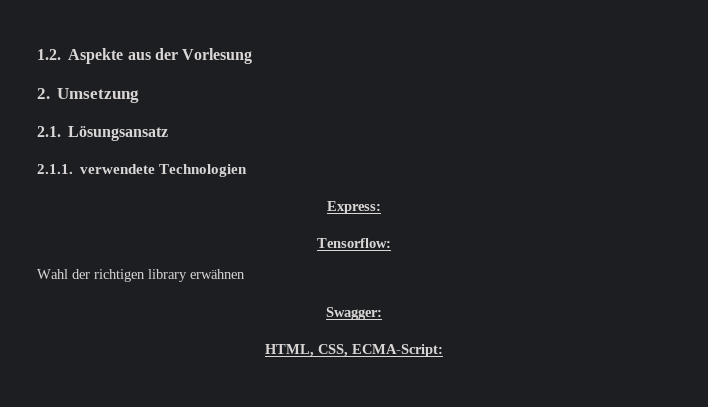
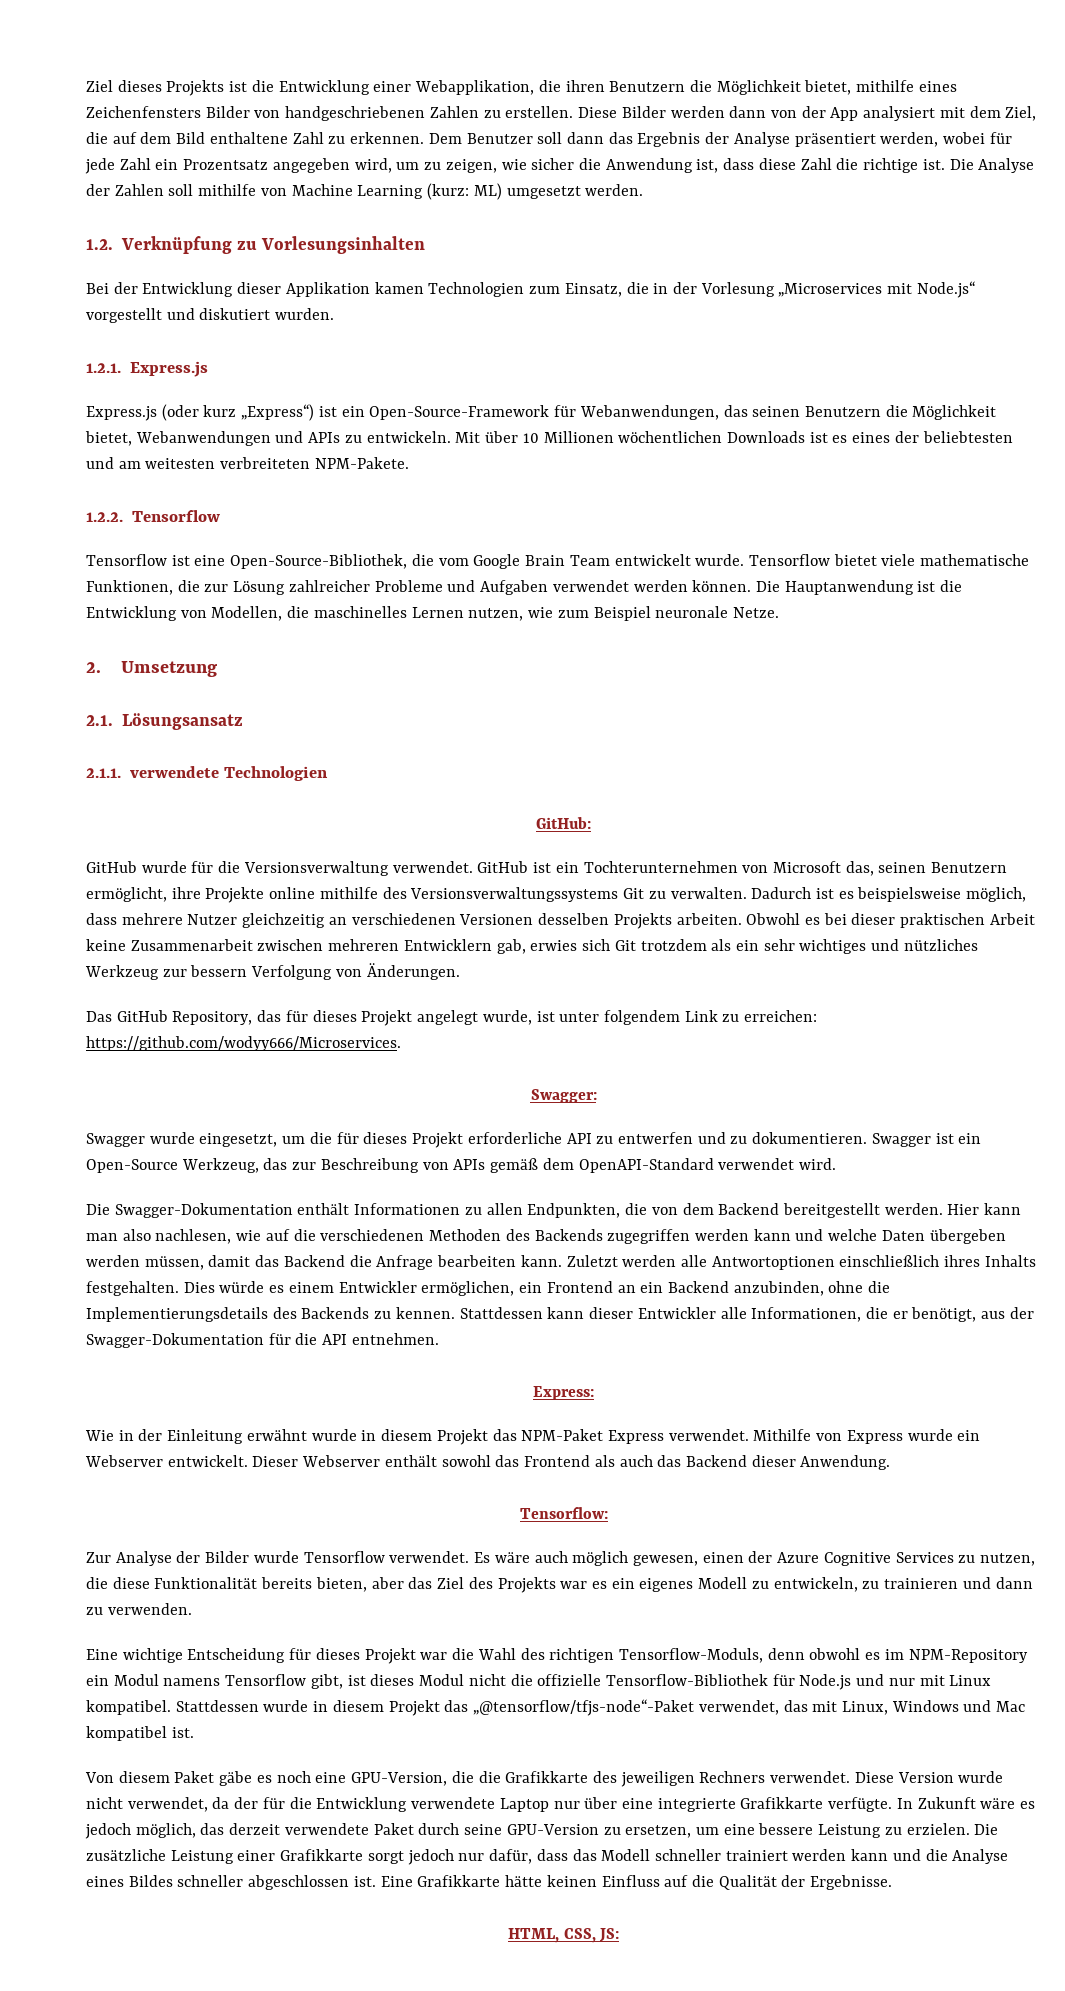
[37,48,253,64] 1.2. Aspekte aus der Vorlesung -> [86,80,957,96] [86,106,1037,121] [86,132,1012,147] [85,158,1035,174] [86,183,644,200] [86,236,426,254] [86,281,975,298] [86,308,335,323] [86,361,208,377] [86,404,997,421] [85,431,1013,446] [86,457,409,469] [86,510,220,522] [86,554,1030,569] [86,580,963,595] [86,606,779,621] Ziel dieses Projekts ist die Entwicklung einer Webapplikation, die ihren Benutzern die Möglichkeit bietet, mithilfe eines Zeichenfensters Bilder von handgeschriebenen Zahlen zu erstellen. Diese Bilder werden dann von der App analysiert mit dem Ziel, die auf dem Bild enthaltene Zahl zu erkennen. Dem Benutzer soll dann das Ergebnis der Analyse präsentiert werden, wobei für jede Zahl ein Prozentsatz angegeben wird, um zu zeigen, wie sicher die Anwendung ist, dass diese Zahl die richtige ist. Die Analyse der Zahlen soll mithilfe von Machine Learning (kurz: ML) umgesetzt werden. // 1.2. Verknüpfung zu Vorlesungsinhalten // Bei der Entwicklung dieser Applikation kamen Technologien zum Einsatz, die in der Vorlesung „Microservices mit Node.js“ vorgestellt und diskutiert wurden. // 1.2.1. Express.js // Express.js (oder kurz „Express“) ist ein Open-Source-Framework für Webanwendungen, das seinen Benutzern die Möglichkeit bietet, Webanwendungen und APIs zu entwickeln. Mit über 10 Millionen wöchentlichen Downloads ist es eines der beliebtesten und am weitesten verbreiteten NPM-Pakete. // 1.2.2. Tensorflow // Tensorflow ist eine Open-Source-Bibliothek, die vom Google Brain Team entwickelt wurde. Tensorflow bietet viele mathematische Funktionen, die zur Lösung zahlreicher Probleme und Aufgaben verwendet werden können. Die Hauptanwendung ist die Entwicklung von Modellen, die maschinelles Lernen nutzen, wie zum Beispiel neuronale Netze.
[327,201,381,214] [317,238,391,248] [37,269,245,282] [326,307,382,320] Express: // Tensorflow: // Wahl der richtigen library erwähnen // Swagger: -> [536,817,591,829] [86,861,1008,876] [86,887,1027,903] [86,913,1035,929] [86,939,978,954] [85,963,460,980] [86,1010,818,1026] [86,1036,401,1051] [530,1089,597,1103] [86,1132,982,1148] [86,1158,836,1173] [86,1203,1022,1218] [86,1229,1006,1244] [86,1255,1036,1270] [86,1281,891,1296] [86,1307,1034,1322] [86,1333,439,1348] [533,1386,594,1400] [85,1429,981,1445] [85,1455,891,1470] [519,1507,608,1519] [86,1551,1036,1566] [86,1577,1033,1593] [86,1603,192,1615] [86,1648,1028,1664] [86,1674,992,1690] [86,1699,1026,1716] [86,1726,194,1741] [85,1771,1004,1787] [86,1797,1036,1812] [85,1823,999,1839] [86,1849,1009,1865] [86,1875,893,1890] GitHub: // GitHub wurde für die Versionsverwaltung verwendet. GitHub ist ein Tochterunternehmen von Microsoft das, seinen Benutzern ermöglicht, ihre Projekte online mithilfe des Versionsverwaltungssystems Git zu verwalten. Dadurch ist es beispielsweise möglich, dass mehrere Nutzer gleichzeitig an verschiedenen Versionen desselben Projekts arbeiten. Obwohl es bei dieser praktischen Arbeit keine Zusammenarbeit zwischen mehreren Entwicklern gab, erwies sich Git trotzdem als ein sehr wichtiges und nützliches Werkzeug zur bessern Verfolgung von Änderungen. // Das GitHub Repository, das für dieses Projekt angelegt wurde, ist unter folgendem Link zu erreichen: https://github.com/wodyy666/Microservices. // Swagger: // Swagger wurde eingesetzt, um die für dieses Projekt erforderliche API zu entwerfen und zu dokumentieren. Swagger ist ein Open-Source Werkzeug, das zur Beschreibung von APIs gemäß dem OpenAPI-Standard verwendet wird. // Die Swagger-Dokumentation enthält Informationen zu allen Endpunkten, die von dem Backend bereitgestellt werden. Hier kann man also nachlesen, wie auf die verschiedenen Methoden des Backends zugegriffen werden kann und welche Daten übergeben werden müssen, damit das Backend die Anfrage bearbeiten kann. Zuletzt werden alle Antwortoptionen einschließlich ihres Inhalts festgehalten. Dies würde es einem Entwickler ermöglichen, ein Frontend an ein Backend anzubinden, ohne die Implementierungsdetails des Backends zu kennen. Stattdessen kann dieser Entwickler alle Informationen, die er benötigt, aus der Swagger-Dokumentation für die API entnehmen. // Express: // Wie in der Einleitung erwähnt wurde in diesem Projekt das NPM-Paket Express verwendet. Mithilfe von Express wurde ein Webserver entwickelt. Dieser Webserver enthält sowohl das Frontend als auch das Backend dieser Anwendung. // Tensorflow: // Zur Analyse der Bilder wurde Tensorflow verwendet. Es wäre auch möglich gewesen, einen der Azure Cognitive Services zu nutzen, die diese Funktionalität bereits bieten, aber das Ziel des Projekts war es ein eigenes Modell zu entwickeln, zu trainieren und dann zu verwenden. // Eine wichtige Entscheidung für dieses Projekt war die Wahl des richtigen Tensorflow-Moduls, denn obwohl es im NPM-Repository ein Modul namens Tensorflow gibt, ist dieses Modul nicht die offizielle Tensorflow-Bibliothek für Node.js und nur mit Linux kompatibel. Stattdessen wurde in diesem Projekt das „@tensorflow/tfjs-node“-Paket verwendet, das mit Linux, Windows und Mac kompatibel ist. // Von diesem Paket gäbe es noch eine GPU-Version, die die Grafikkarte des jeweiligen Rechners verwendet. Diese Version wurde nicht verwendet, da der für die Entwicklung verwendete Laptop nur über eine integrierte Grafikkarte verfügte. In Zukunft wäre es jedoch möglich, das derzeit verwendete Paket durch seine GPU-Version zu ersetzen, um eine bessere Leistung zu erzielen. Die zusätzliche Leistung einer Grafikkarte sorgt jedoch nur dafür, dass das Modell schneller trainiert werden kann und die Analyse eines Bildes schneller abgeschlossen ist. Eine Grafikkarte hätte keinen Einfluss auf die Qualität der Ergebnisse.
[352,344,443,357] ECMA-Script: -> [599,1928,620,1942] JS:

